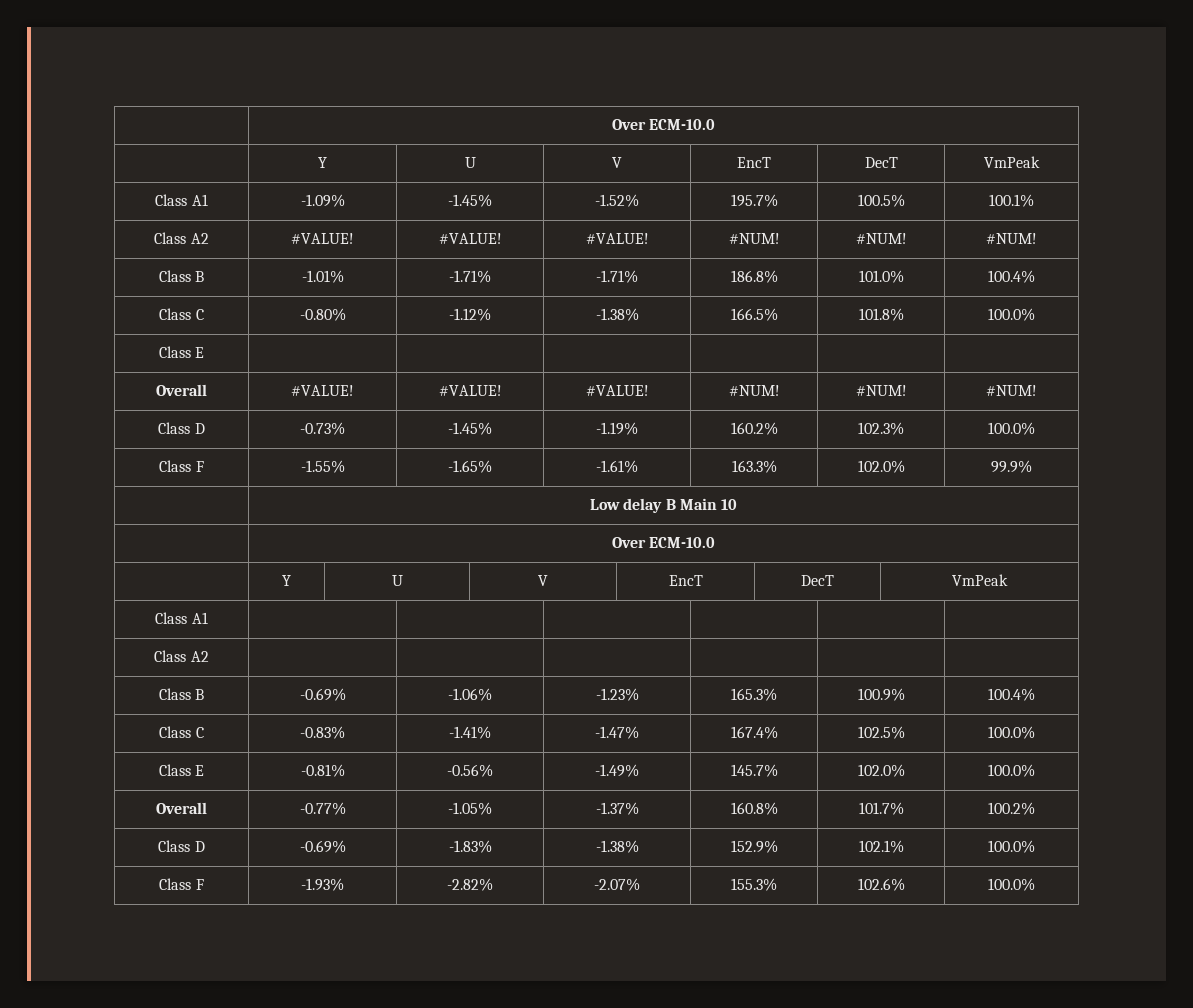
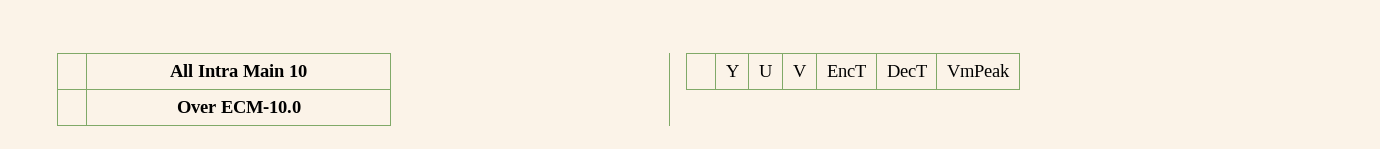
[611,119,716,130] [318,157,327,168] [464,157,476,168] [612,157,622,168] [737,157,772,168] [864,157,898,168] [984,156,1040,168] [155,194,208,206] [300,194,345,207] [448,194,492,207] [595,194,639,207] [730,194,778,207] [857,194,905,207] [989,194,1034,207] [154,232,209,244] [291,233,354,244] [438,233,502,244] [585,233,649,244] [728,233,780,244] [855,233,907,244] [986,233,1037,244] [158,270,205,282] [301,270,344,283] [449,270,491,283] [596,270,638,283] [730,270,778,283] [858,270,904,283] [988,270,1035,283] [159,308,204,320] [299,308,346,321] [449,308,491,321] [595,308,639,321] [730,308,778,321] [858,308,904,321] [988,308,1035,321] [158,346,205,358] [156,384,207,396] [291,385,354,396] [438,385,502,396] [585,385,649,396] [728,385,780,396] [855,385,907,396] [986,385,1037,396] [158,422,205,434] [300,422,345,435] [448,422,492,435] [596,422,638,435] [730,422,778,435] [858,422,905,435] [988,422,1035,435] [159,460,204,472] [300,460,345,473] [448,460,492,473] [596,460,638,473] [731,460,777,473] [857,460,905,473] [991,460,1032,473] [589,498,676,513] | Over ECM-10.0 // | Y | U | V | EncT | DecT | VmPeak // Class A1 | -1.09% | -1.45% | -1.52% | 195.7% | 100.5% | 100.1% // Class A2 | #VALUE! | #VALUE! | #VALUE! | #NUM! | #NUM! | #NUM! // Class B | -1.01% | -1.71% | -1.71% | 186.8% | 101.0% | 100.4% // Class C | -0.80% | -1.12% | -1.38% | 166.5% | 101.8% | 100.0% // Class E | | | | | | // Overall | #VALUE! | #VALUE! | #VALUE! | #NUM! | #NUM! | #NUM! // Class D | -0.73% | -1.45% | -1.19% | 160.2% | 102.3% | 100.0% // Class F | -1.55% | -1.65% | -1.61% | 163.3% | 102.0% | 99.9% // | Low delay B -> [170,64,238,77] | All Intra
[155,612,208,624] [154,650,209,662] [158,688,205,700] [299,688,346,701] [448,688,492,701] [595,688,639,701] [731,688,778,701] [857,688,905,701] [988,688,1035,701] [159,726,204,738] [300,726,345,739] [449,726,491,739] [595,726,639,739] [730,726,778,739] [857,726,905,739] [988,726,1035,739] [158,764,205,776] [300,764,345,777] [447,764,493,777] [595,764,639,777] [730,764,778,777] [857,764,905,777] [988,764,1035,777] [156,802,207,814] [299,802,346,815] [448,802,492,815] [595,802,639,815] [730,802,778,815] [858,802,904,815] [988,802,1035,815] [158,840,205,852] [299,840,346,853] [448,840,492,853] [595,840,639,853] [730,840,778,853] [858,840,904,853] [988,840,1035,853] [159,878,204,890] [301,878,344,891] [447,878,493,891] [594,878,640,891] [731,878,778,891] [857,878,905,891] [988,878,1035,891] // Class A1 | | | | | | // Class A2 | | | | | | // Class B | -0.69% | -1.06% | -1.23% | 165.3% | 100.9% | 100.4% // Class C | -0.83% | -1.41% | -1.47% | 167.4% | 102.5% | 100.0% // Class E | -0.81% | -0.56% | -1.49% | 145.7% | 102.0% | 100.0% // Overall | -0.77% | -1.05% | -1.37% | 160.8% | 101.7% | 100.2% // Class D | -0.69% | -1.83% | -1.38% | 152.9% | 102.1% | 100.0% // Class F | -1.93% | -2.82% | -2.07% | 155.3% | 102.6% | 100.0% -> (1010, 70) none

